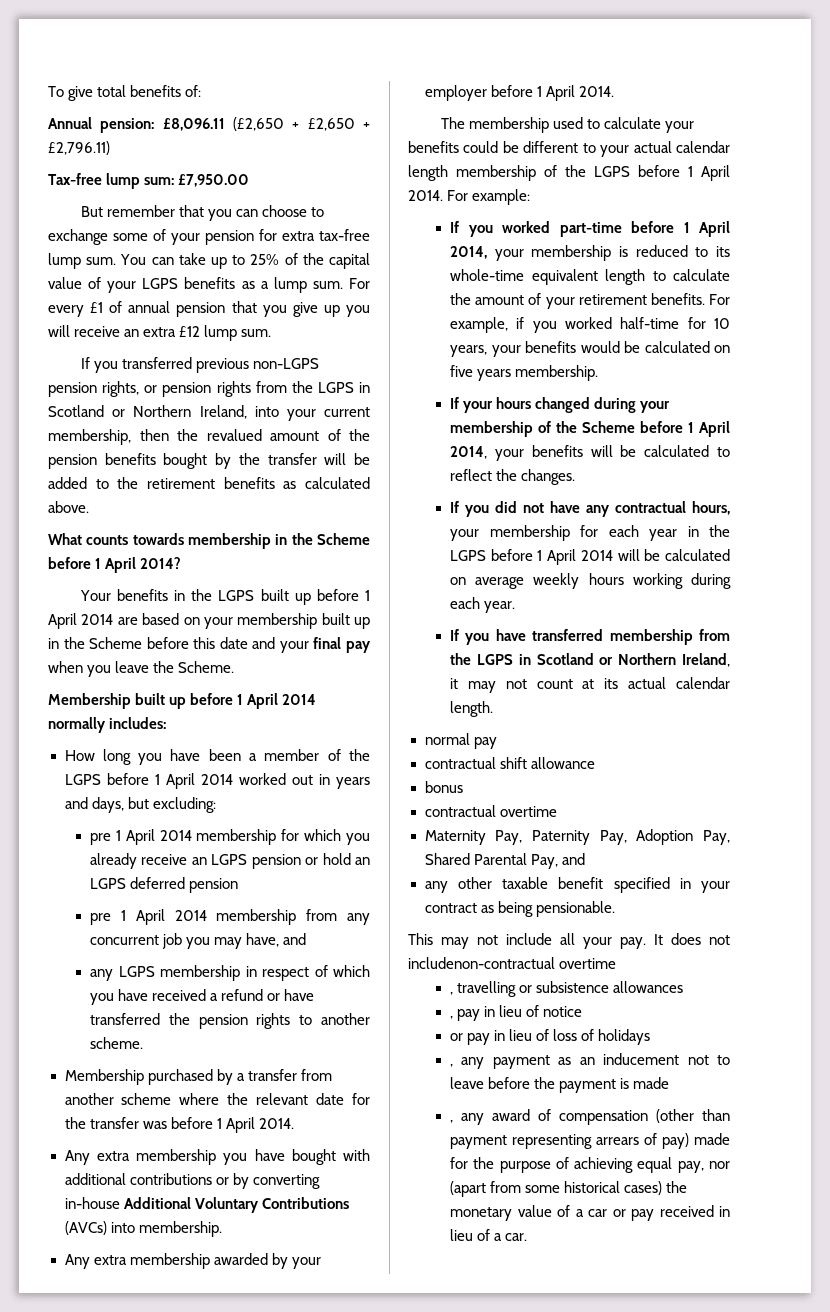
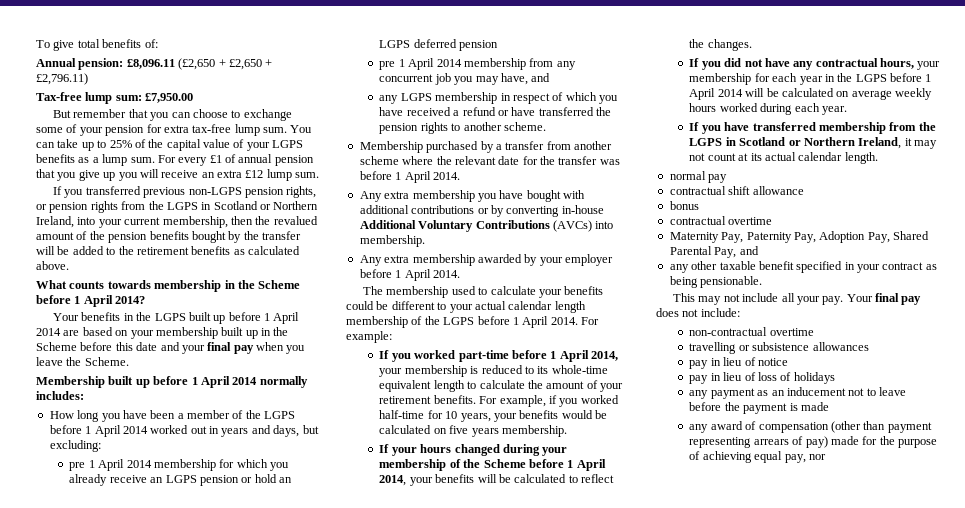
[632,573,683,589] working -> [719,103,758,112] worked
[654,933,730,945] [408,957,617,969] [449,992,453,995] It does not includenon-contractual overtime // , -> [846,293,922,305] [656,308,740,317] [689,327,814,336] Your final pay does not include: // non-contractual overtime //
[449,1016,453,1019] , -> (869, 346) none
[449,1033,463,1041] or -> (788, 362) none
[449,1064,453,1067] , -> (835, 378) none
[449,1120,453,1123] , -> (829, 406) none
[449,1181,688,1197] [449,1205,730,1221] [449,1229,528,1241] (apart from some historical cases) the monetary value of a car or pay received in lieu of a car. -> (826, 457) none

